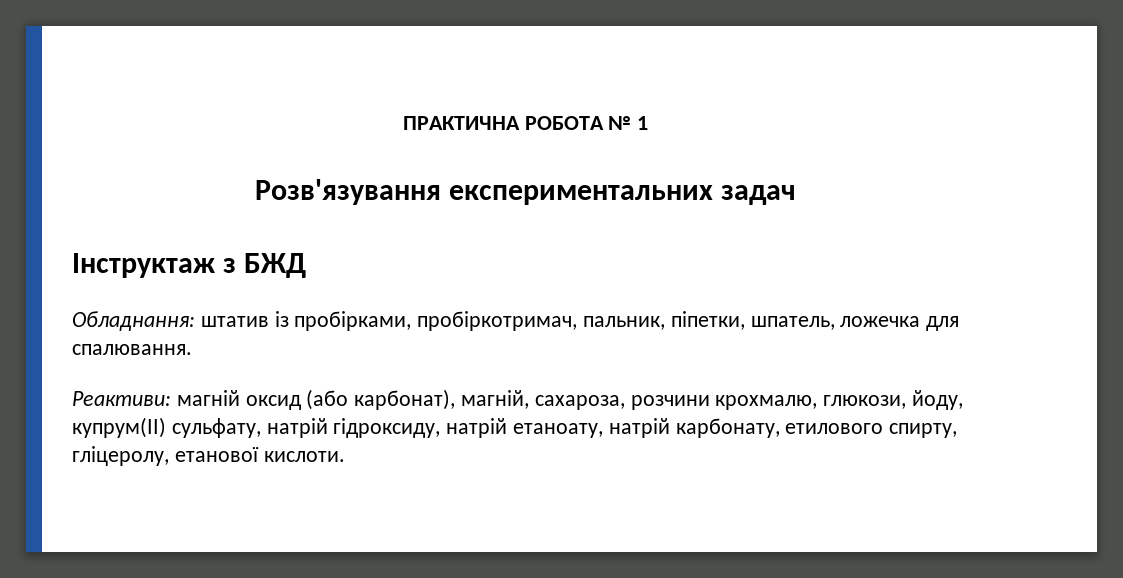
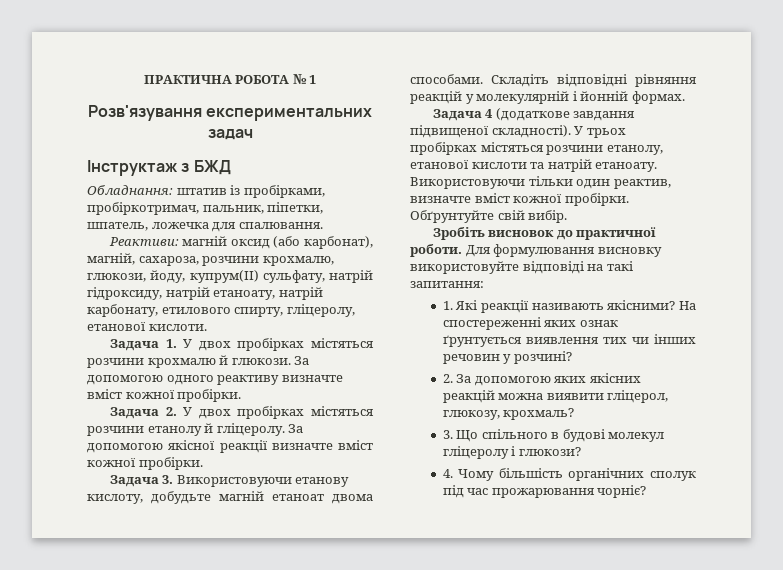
(345, 456) none -> [109,338,374,351] [87,355,310,368] [87,375,343,385] [87,389,242,402] [109,406,374,419] [87,423,304,436] [87,440,373,453] [87,457,203,470] [109,475,350,487] [87,491,373,504] [410,74,697,87] [410,91,685,104] [432,108,636,121] [410,125,626,138] [410,142,663,155] [410,159,658,172] [410,176,671,189] [410,193,629,206] [410,210,568,223] [432,227,657,240] [410,244,662,257] [410,261,633,274] [410,281,484,288] [442,300,696,313] [442,317,618,330] [442,334,696,347] [442,351,572,364] [442,373,641,386] [442,390,669,403] [442,408,575,420] [442,429,665,442] [442,446,581,459] [442,468,696,481] [442,485,647,498] // Задача 1. У двох пробірках містяться розчини крохмалю й глюкози. За допомогою одного реактиву визначте вміст кожної пробірки. // Задача 2. У двох пробірках містяться розчини етанолу й гліцеролу. За допомогою якісної реакції визначте вміст кожної пробірки. // Задача 3. Використовуючи етанову кислоту, добудьте магній етаноат двома способами. Складіть відповідні рівняння реакцій у молекулярній і йонній формах. // Задача 4 (додаткове завдання підвищеної складності). У трьох пробірках містяться розчини етанолу, етанової кислоти та натрій етаноату. Використовуючи тільки один реактив, визначте вміст кожної пробірки. Обґрунтуйте свій вибір. // Зробіть висновок до практичної роботи. Для формулювання висновку використовуйте відповіді на такі запитання: // 1. Які реакції називають якісними? На спостереженні яких ознак ґрунтується виявлення тих чи інших речовин у розчині? // 2. За допомогою яких якісних реакцій можна виявити гліцерол, глюкозу, крохмаль? // 3. Що спільного в будові молекул гліцеролу і глюкози? // 4. Чому більшість органічних сполук під час прожарювання чорніє?

